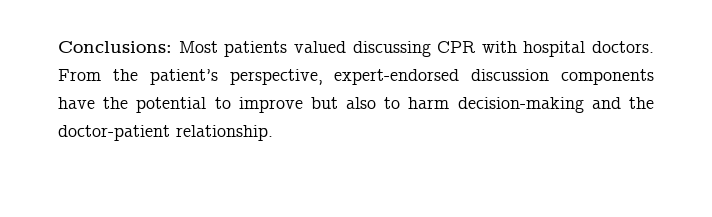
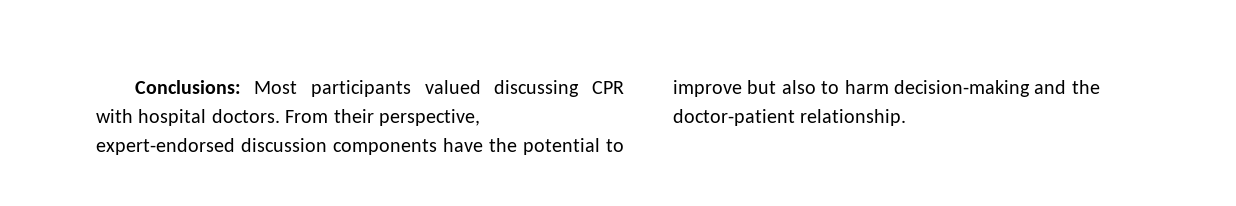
[224,41,288,57] patients -> [311,80,412,97] participants
[112,69,218,85] the patient’s -> [333,109,374,123] their

